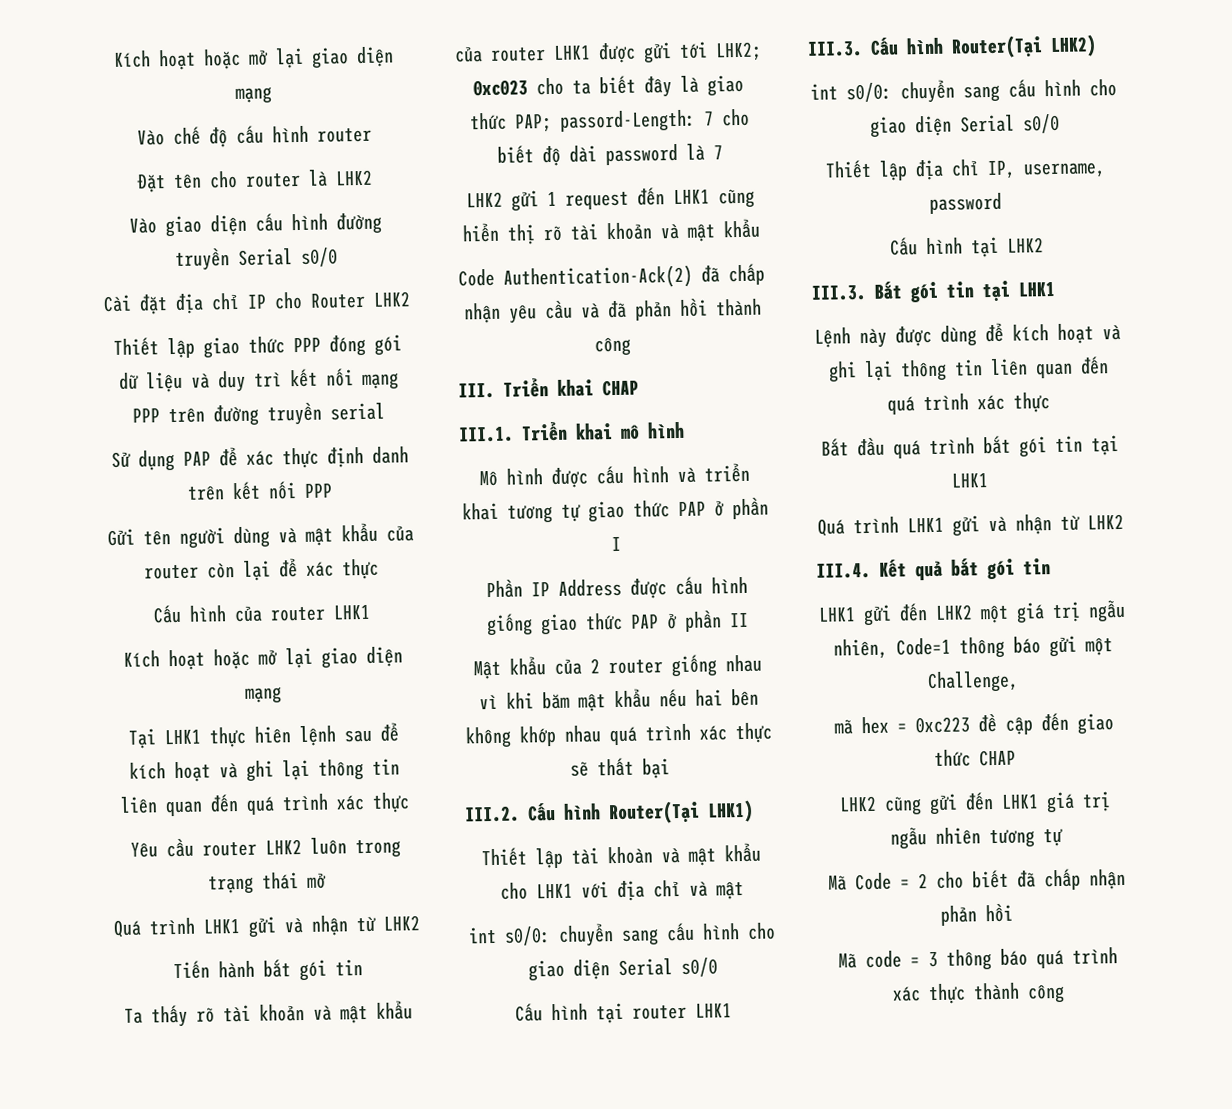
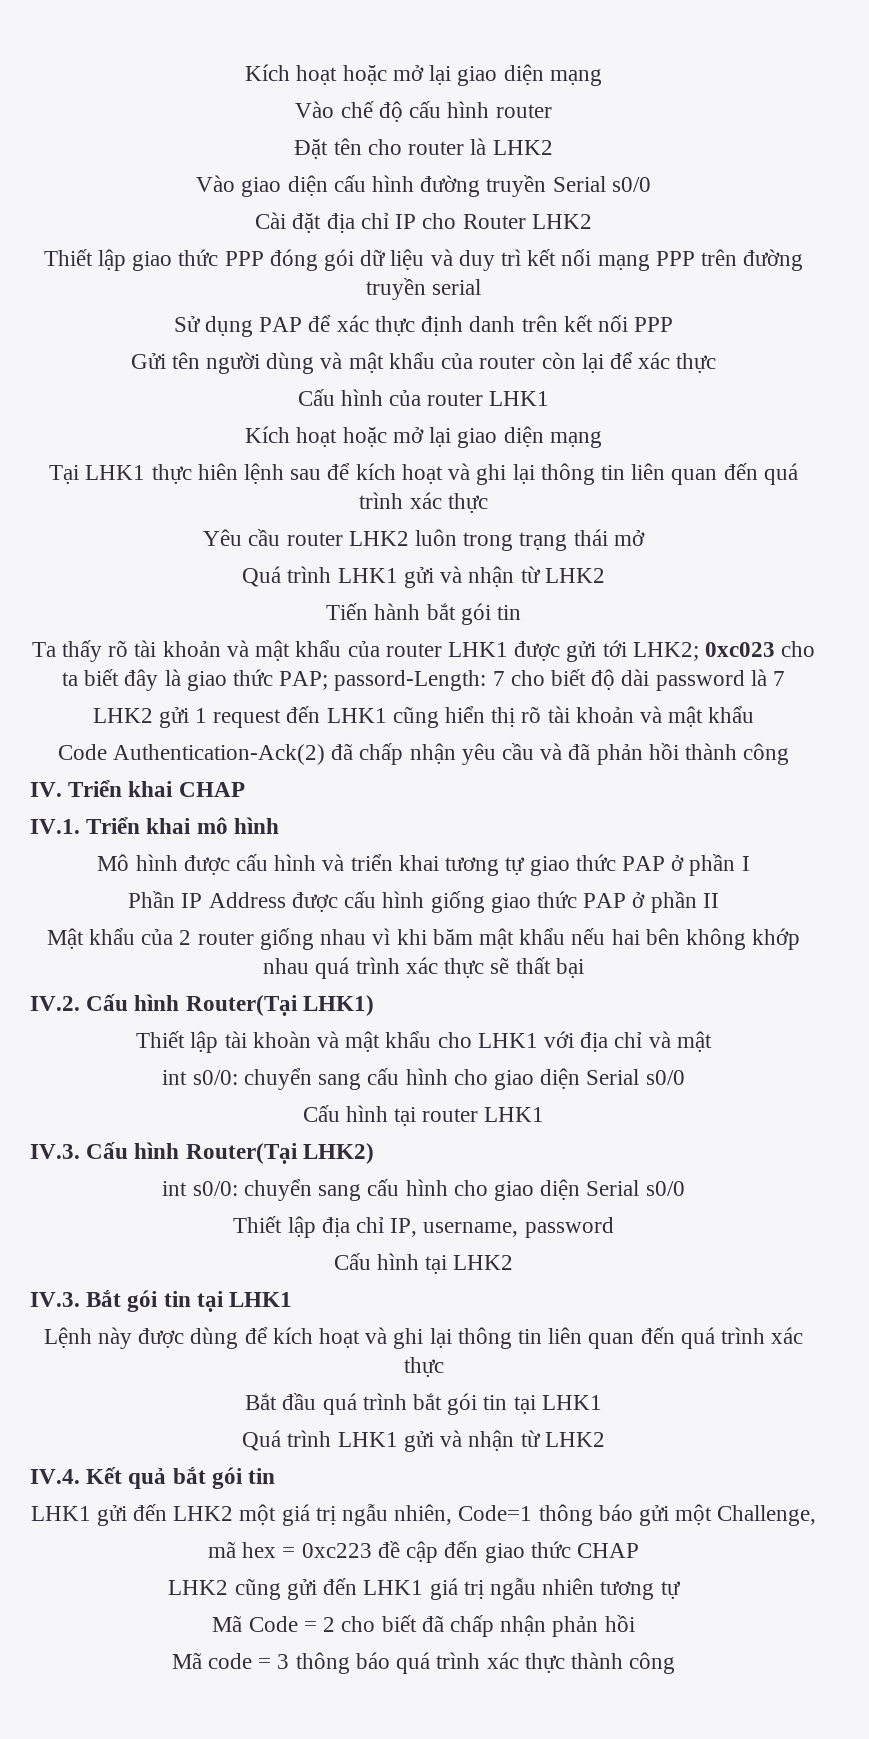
[458,382,495,399] III. -> [30,782,62,797] IV.
[458,426,514,443] III.1. -> [30,819,80,834] IV.1.
[464,805,520,823] III.2. -> [30,996,80,1011] IV.2.
[807,41,863,57] III.3. -> [30,1144,80,1159] IV.3.
[811,284,866,301] III.3. -> [30,1292,80,1307] IV.3.
[816,562,871,579] III.4. -> [30,1469,80,1484] IV.4.

